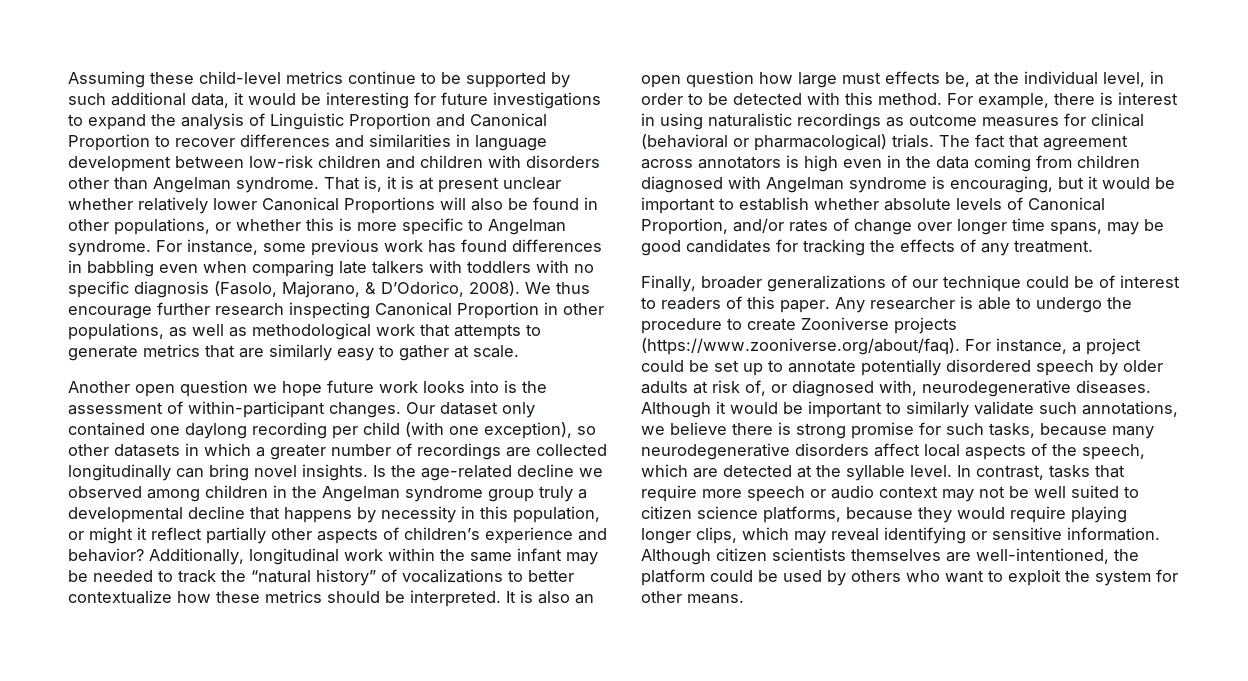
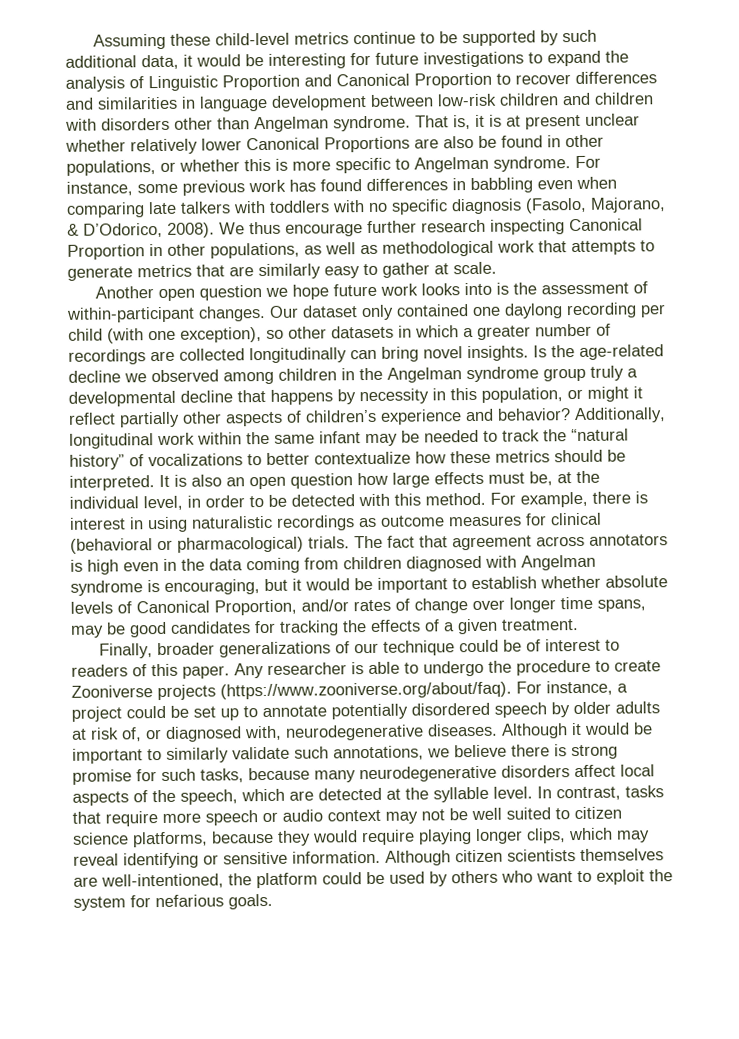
[440,197,466,210] will -> [414,138,439,149] are
[842,71,940,84] must effects -> [434,471,525,485] effects must
[981,243,1009,256] any -> [443,618,498,635] a given
[641,591,744,604] other means. -> [155,893,273,910] nefarious goals.

